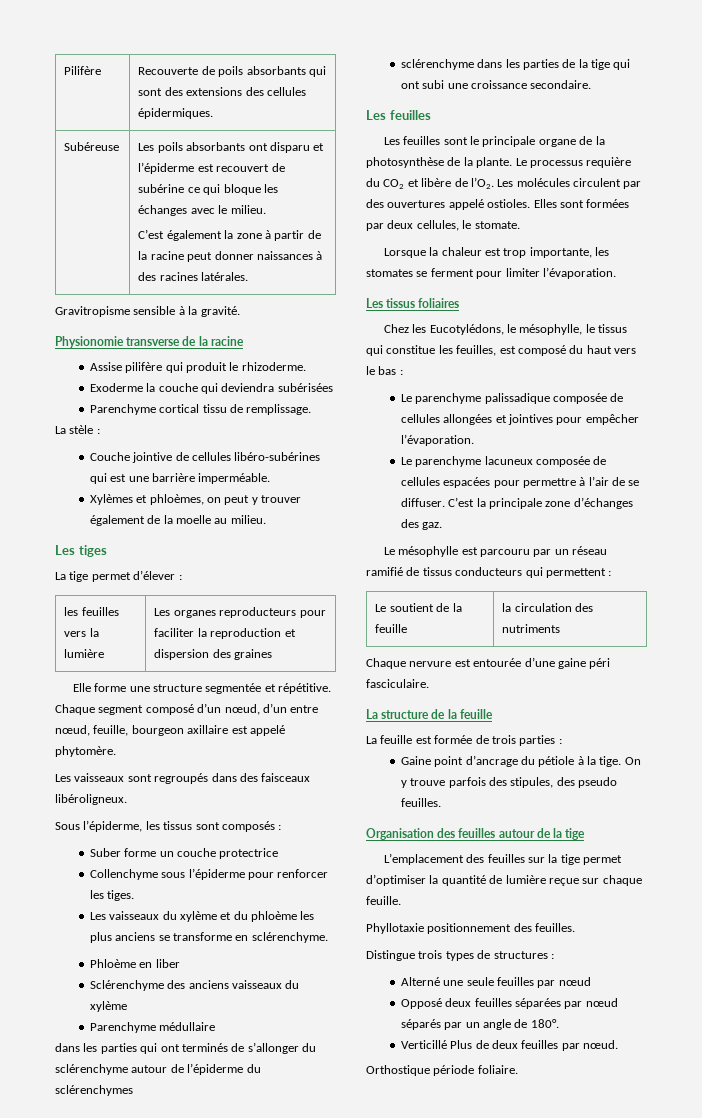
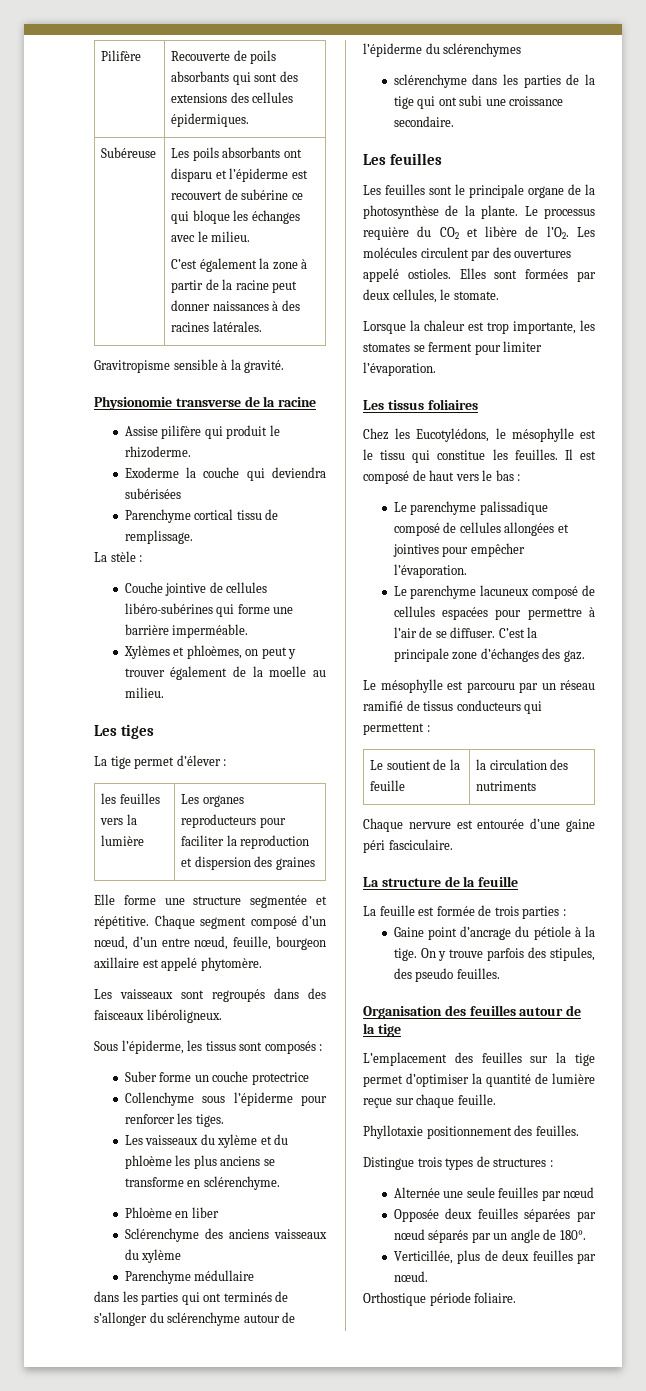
[110,474,127,482] est -> [237,604,270,614] forme
[519,324,628,335] mésophylle, le tissus -> [511,428,596,442] [363,449,406,460] mésophylle est le tissu
[456,345,497,356] feuilles, -> [514,449,573,460] feuilles. Il
[569,345,584,354] du -> [412,470,426,481] de
[552,393,607,404] composée -> [393,523,440,536] composé
[535,456,590,467] composée -> [532,586,579,599] composé
[400,977,440,986] Alterné -> [393,1187,440,1198] Alternée
[400,998,442,1009] Opposé -> [393,1209,439,1222] Opposée
[400,1040,473,1049] Verticillé Plus -> [393,1250,481,1264] Verticillée, plus

